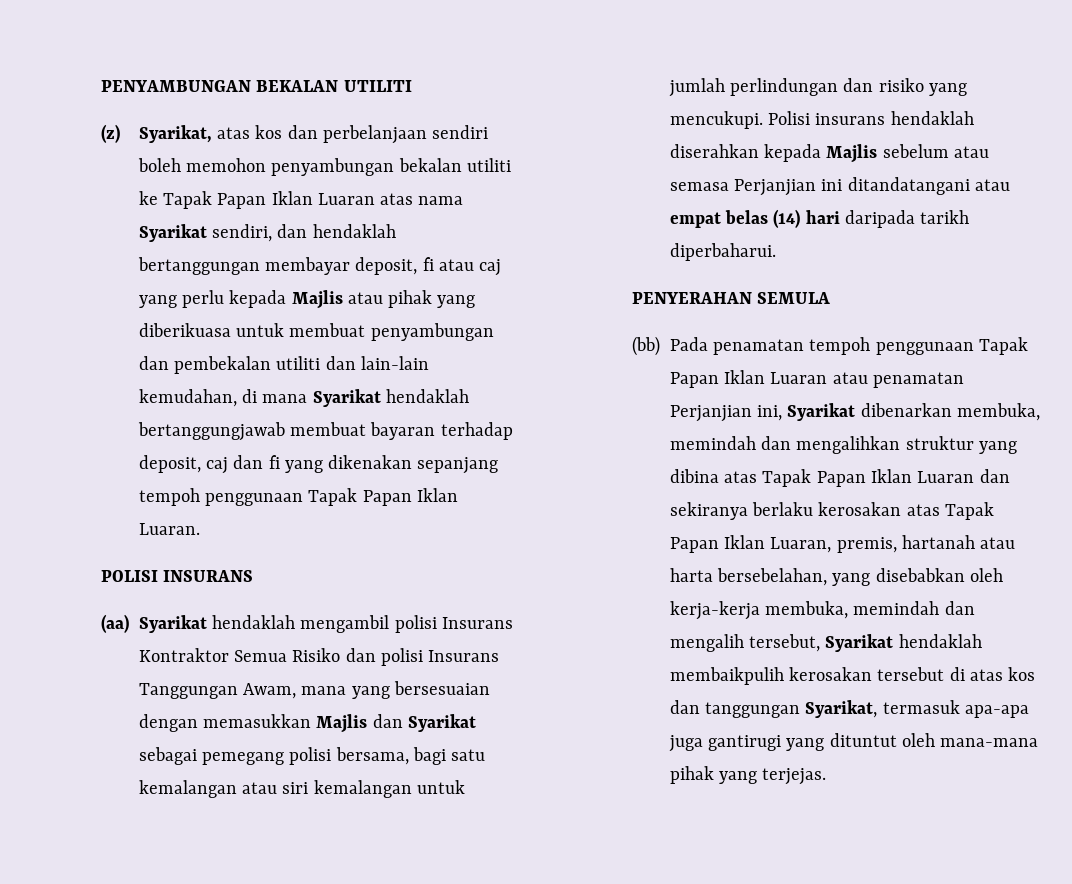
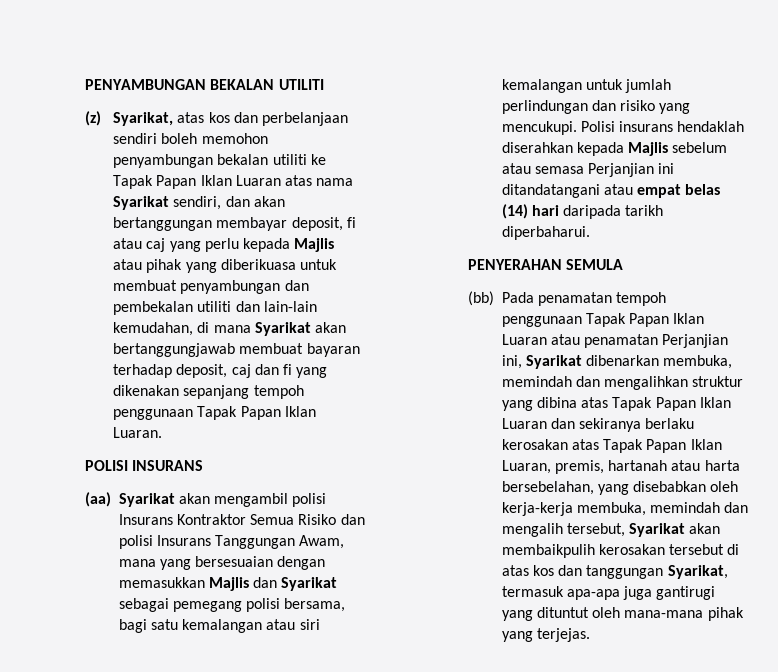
[312,224,396,238] hendaklah -> [253,196,285,207] akan
[385,389,469,403] hendaklah -> [314,322,346,333] akan
[212,615,296,629] hendaklah -> [179,493,211,504] akan
[898,634,982,648] hendaklah -> [689,523,721,534] akan

